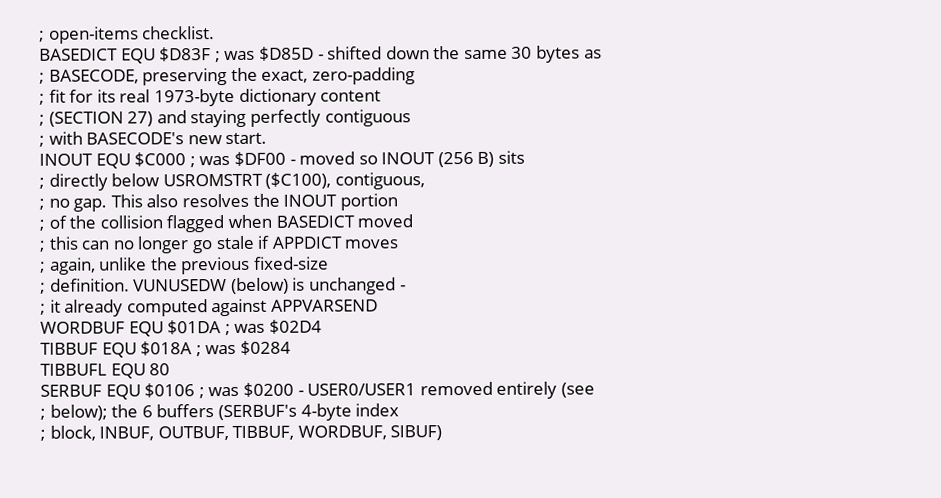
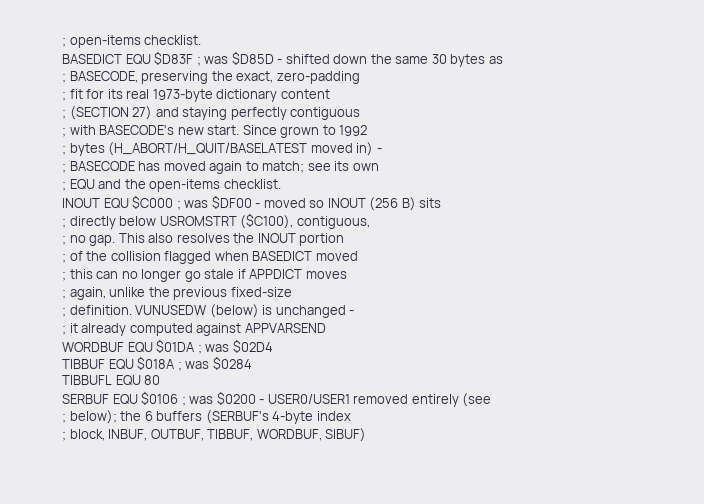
(268, 138) none -> [242,125,368,138] [62,142,382,156] [62,161,379,174] [62,179,281,192] Since grown to 1992 // ; bytes (H_ABORT/H_QUIT/BASELATEST moved in) - // ; BASECODE has moved again to match; see its own // ; EQU and the open-items checklist.

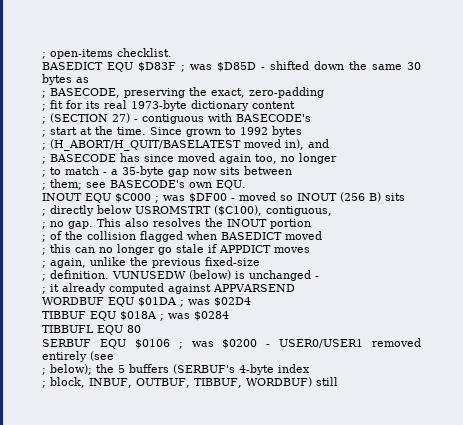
[155,107,287,120] and staying perfectly -> [134,119,138,122] -
[62,125,240,137] // ; with BASECODE's new start. -> [208,113,311,122] [42,126,146,137] with BASECODE's // ; start at the time.
[62,143,105,156] // ; bytes -> [272,126,302,137] [42,143,46,150] bytes // ;
[356,142,382,156] in) - -> [285,139,329,150] in), and
(161, 166) none -> [144,154,174,162] since
[245,161,379,173] [62,179,281,192] to match; see its own // ; EQU and the open-items checklist. -> [255,153,337,164] [42,166,292,177] [42,179,246,190] too, no longer // ; to match - a 35-byte gap now sits between // ; them; see BASECODE's own EQU.
[144,411,153,421] 6 -> [118,365,125,373] 5
[256,428,367,442] WORDBUF, SIBUF) -> [245,377,338,387] WORDBUF) still

